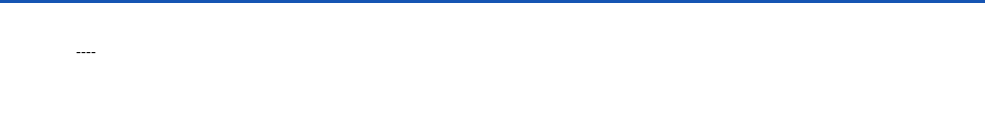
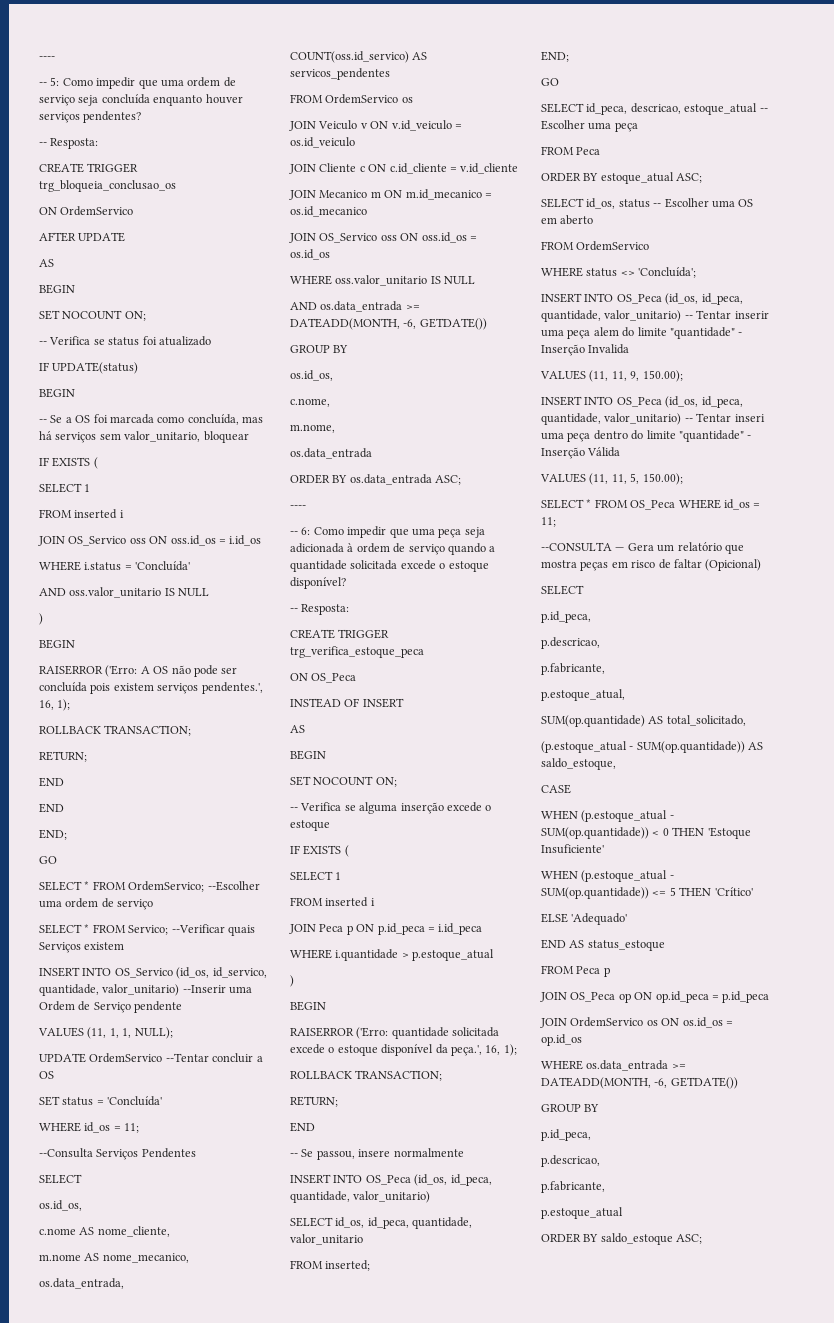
[76,52,96,57] ---- -> [39,56,55,60] [39,77,236,89] [39,94,243,106] [39,111,142,123] [39,138,99,149] [39,163,139,173] [39,180,176,192] [39,206,134,216] [39,232,126,242] [39,259,54,267] [39,284,75,294] [39,310,146,321] [39,336,211,346] [39,362,139,374] [39,388,75,398] [39,414,263,425] [39,431,249,443] [39,457,98,469] [39,483,91,493] [39,509,124,519] [38,535,262,546] [39,561,191,571] [39,587,210,598] [39,613,43,625] [39,639,75,649] [39,665,238,677] [39,682,263,694] [39,699,71,711] [39,725,192,736] [39,751,87,762] [39,777,64,787] [39,803,64,813] [39,829,67,840] [39,856,57,864] [39,881,260,892] [39,898,154,910] [39,924,255,936] [39,942,125,953] [39,967,267,979] [39,984,253,996] [39,1001,183,1013] [38,1027,173,1039] [39,1053,263,1063] [39,1071,54,1079] [39,1096,163,1106] [39,1122,140,1133] [39,1148,196,1160] [39,1174,82,1184] [39,1200,82,1211] [39,1226,170,1237] [39,1253,189,1263] [39,1278,124,1289] [290,51,428,63] [290,68,390,80] [290,94,413,104] [289,120,462,131] [290,137,355,148] [289,163,519,174] [289,189,492,200] [290,206,367,217] [289,232,477,243] [290,249,330,260] [290,275,476,286] [290,301,420,312] [290,318,487,330] [290,345,349,353] [290,370,333,381] [290,398,330,407] [290,424,335,433] [290,448,372,459] [290,474,462,485] [290,505,306,509] [290,526,485,538] [290,543,496,555] [290,560,489,572] [290,577,346,589] [290,604,350,615] [290,629,390,639] [290,646,424,658] [290,673,357,683] [290,698,404,708] [290,725,305,733] [290,750,326,760] [290,776,397,787] [290,802,492,814] [290,820,330,831] [290,845,349,857] [290,871,342,881] [290,897,375,907] [289,923,483,935] [290,949,495,961] [290,975,294,987] [290,1001,326,1011] [290,1027,500,1039] [290,1044,517,1056] [290,1070,443,1081] [290,1096,338,1107] [290,1122,315,1132] [290,1148,464,1160] [290,1174,492,1186] [290,1191,431,1203] [290,1217,473,1229] [290,1234,363,1245] [290,1260,371,1271] [541,51,569,62] [541,78,559,86] [541,103,768,115] [541,120,638,132] [541,146,601,155] [541,172,703,184] [541,198,754,209] [541,215,594,225] [541,241,650,251] [541,267,697,278] [541,293,743,305] [541,310,769,322] [541,327,743,339] [541,344,630,356] [540,370,683,382] [541,396,743,408] [541,413,765,425] [541,430,752,442] [541,447,621,459] [540,473,683,485] [541,499,761,510] [541,517,556,527] [541,542,744,554] [541,559,762,571] [541,585,584,595] [541,611,591,623] [541,637,600,649] [541,663,605,675] [541,689,625,701] [541,715,746,727] [541,741,764,753] [541,758,616,770] [541,784,571,794] [541,810,674,822] [541,827,751,839] [541,844,604,854] [541,870,674,882] [541,887,753,899] [541,913,628,925] [541,939,665,951] [541,965,610,977] [540,991,770,1003] [540,1017,733,1028] [541,1034,582,1046] [541,1060,686,1071] [541,1077,738,1089] [541,1104,600,1112] [541,1129,591,1141] [541,1155,600,1167] [541,1181,605,1193] [541,1207,623,1219] [541,1233,703,1245] ---- // -- 5: Como impedir que uma ordem de serviço seja concluída enquanto houver serviços pendentes? // -- Resposta: // CREATE TRIGGER trg_bloqueia_conclusao_os // ON OrdemServico // AFTER UPDATE // AS // BEGIN // SET NOCOUNT ON; // -- Verifica se status foi atualizado // IF UPDATE(status) // BEGIN // -- Se a OS foi marcada como concluída, mas há serviços sem valor_unitario, bloquear // IF EXISTS ( // SELECT 1 // FROM inserted i // JOIN OS_Servico oss ON oss.id_os = i.id_os // WHERE i.status = 'Concluída' // AND oss.valor_unitario IS NULL // ) // BEGIN // RAISERROR ('Erro: A OS não pode ser concluída pois existem serviços pendentes.', 16, 1); // ROLLBACK TRANSACTION; // RETURN; // END // END // END; // GO // SELECT * FROM OrdemServico; --Escolher uma ordem de serviço // SELECT * FROM Servico; --Verificar quais Serviços existem // INSERT INTO OS_Servico (id_os, id_servico, quantidade, valor_unitario) --Inserir uma Ordem de Serviço pendente // VALUES (11, 1, 1, NULL); // UPDATE OrdemServico --Tentar concluir a OS // SET status = 'Concluída' // WHERE id_os = 11; // --Consulta Serviços Pendentes // SELECT // os.id_os, // c.nome AS nome_cliente, // m.nome AS nome_mecanico, // os.data_entrada, // COUNT(oss.id_servico) AS servicos_pendentes // FROM OrdemServico os // JOIN Veiculo v ON v.id_veiculo = os.id_veiculo // JOIN Cliente c ON c.id_cliente = v.id_cliente // JOIN Mecanico m ON m.id_mecanico = os.id_mecanico // JOIN OS_Servico oss ON oss.id_os = os.id_os // WHERE oss.valor_unitario IS NULL // AND os.data_entrada >= DATEADD(MONTH, -6, GETDATE()) // GROUP BY // os.id_os, // c.nome, // m.nome, // os.data_entrada // ORDER BY os.data_entrada ASC; // ---- // -- 6: Como impedir que uma peça seja adicionada à ordem de serviço quando a quantidade solicitada excede o estoque disponível? // -- Resposta: // CREATE TRIGGER trg_verifica_estoque_peca // ON OS_Peca // INSTEAD OF INSERT // AS // BEGIN // SET NOCOUNT ON; // -- Verifica se alguma inserção excede o estoque // IF EXISTS ( // SELECT 1 // FROM inserted i // JOIN Peca p ON p.id_peca = i.id_peca // WHERE i.quantidade > p.estoque_atual // ) // BEGIN // RAISERROR ('Erro: quantidade solicitada excede o estoque disponível da peça.', 16, 1); // ROLLBACK TRANSACTION; // RETURN; // END // -- Se passou, insere normalmente // INSERT INTO OS_Peca (id_os, id_peca, quantidade, valor_unitario) // SELECT id_os, id_peca, quantidade, valor_unitario // FROM inserted; // END; // GO // SELECT id_peca, descricao, estoque_atual -- Escolher uma peça // FROM Peca // ORDER BY estoque_atual ASC; // SELECT id_os, status -- Escolher uma OS em aberto // FROM OrdemServico // WHERE status <> 'Concluída'; // INSERT INTO OS_Peca (id_os, id_peca, quantidade, valor_unitario) -- Tentar inserir uma peça alem do limite "quantidade" - Inserção Invalida // VALUES (11, 11, 9, 150.00); // INSERT INTO OS_Peca (id_os, id_peca, quantidade, valor_unitario) -- Tentar inseri uma peça dentro do limite "quantidade" - Inserção Válida // VALUES (11, 11, 5, 150.00); // SELECT * FROM OS_Peca WHERE id_os = 11; // --CONSULTA — Gera um relatório que mostra peças em risco de faltar (Opicional) // SELECT // p.id_peca, // p.descricao, // p.fabricante, // p.estoque_atual, // SUM(op.quantidade) AS total_solicitado, // (p.estoque_atual - SUM(op.quantidade)) AS saldo_estoque, // CASE // WHEN (p.estoque_atual - SUM(op.quantidade)) < 0 THEN 'Estoque Insuficiente' // WHEN (p.estoque_atual - SUM(op.quantidade)) <= 5 THEN 'Crítico' // ELSE 'Adequado' // END AS status_estoque // FROM Peca p // JOIN OS_Peca op ON op.id_peca = p.id_peca // JOIN OrdemServico os ON os.id_os = op.id_os // WHERE os.data_entrada >= DATEADD(MONTH, -6, GETDATE()) // GROUP BY // p.id_peca, // p.descricao, // p.fabricante, // p.estoque_atual // ORDER BY saldo_estoque ASC;

